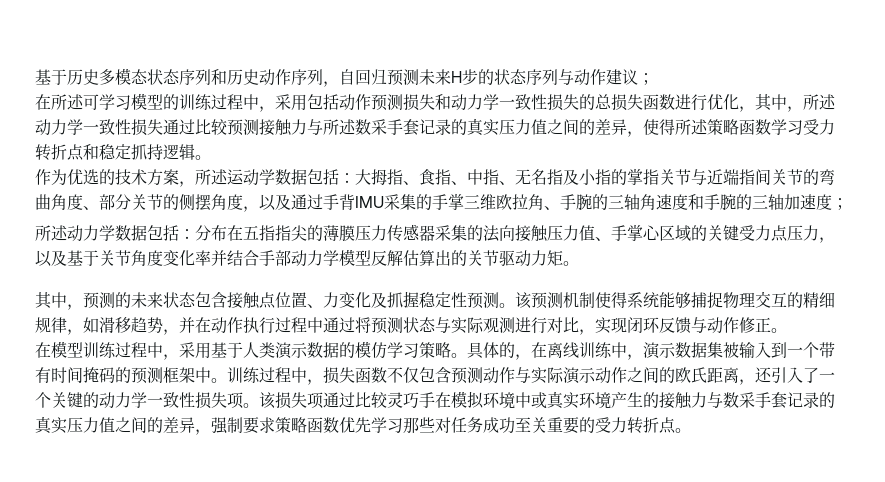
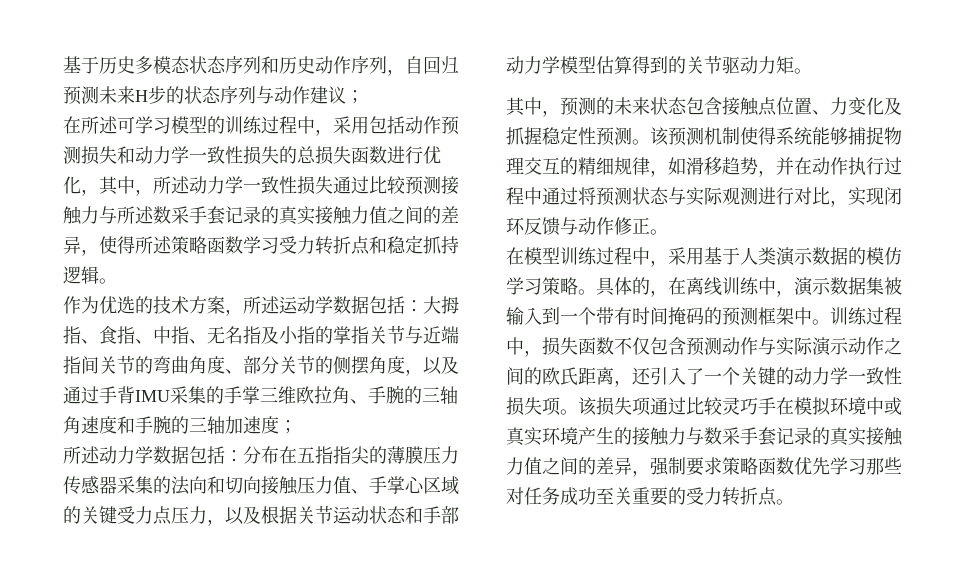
[499,119,515,135] 压 -> [315,206,352,225] 接触
(515, 233) none -> [207,476,261,494] 和切向
[67,250,259,266] 基于关节角度变化率并结合 -> [261,506,423,524] 根据关节运动状态和
[371,250,451,266] 反解估算出 -> [596,56,668,74] 估算得到
[67,417,83,433] 压 -> [866,427,903,446] 接触

